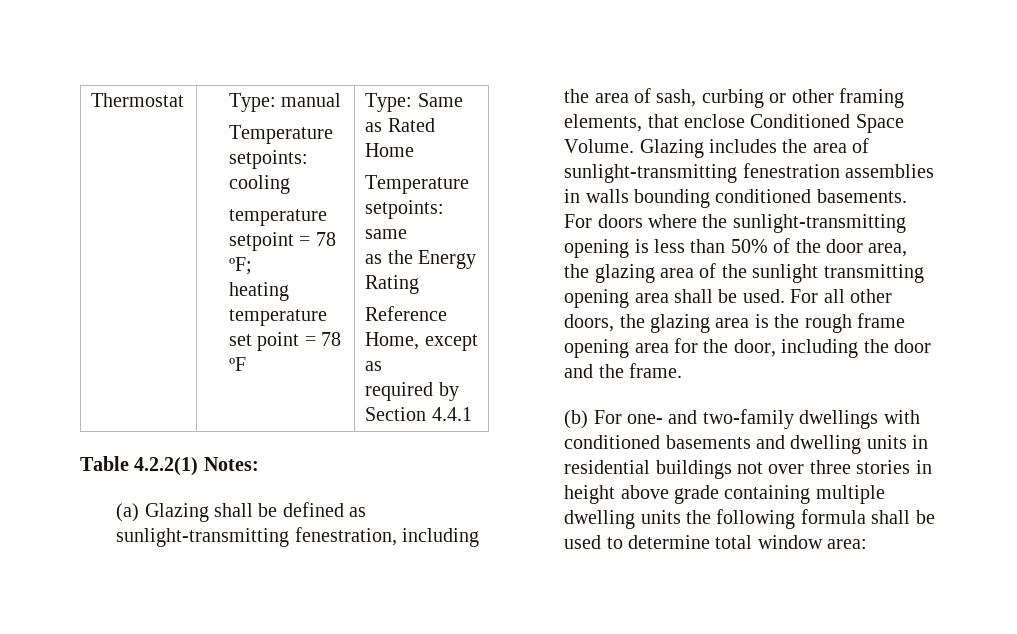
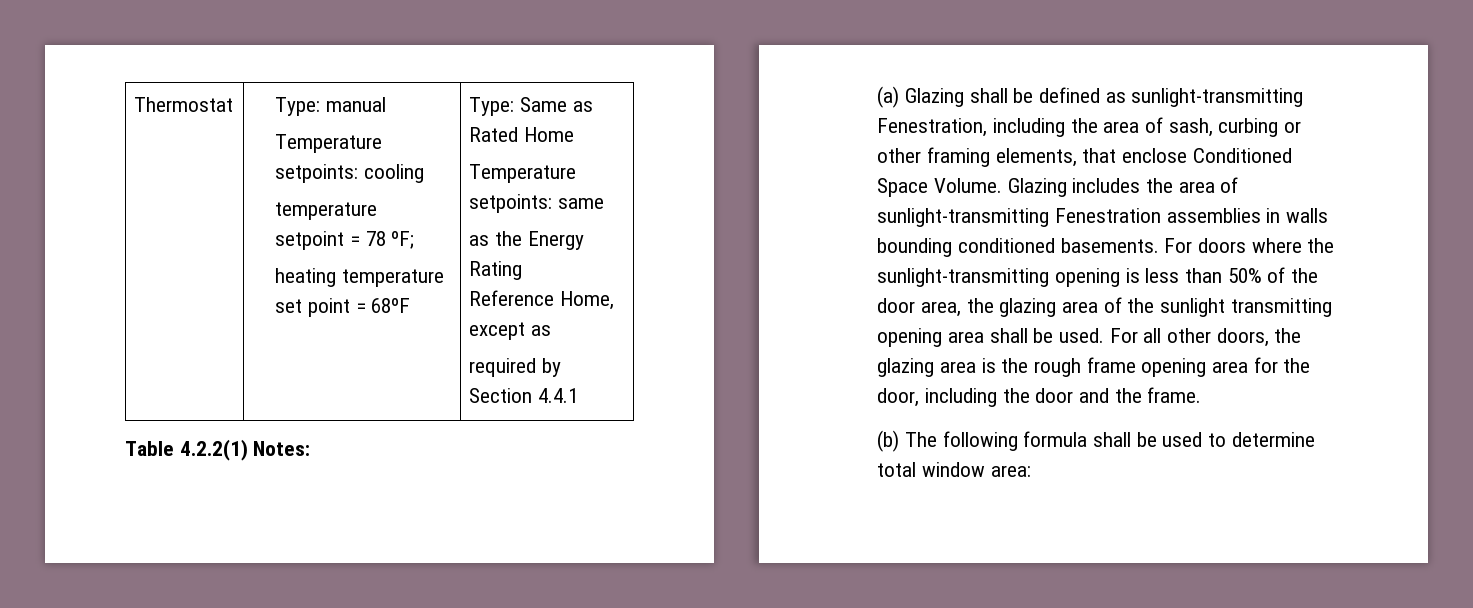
[321,332,342,346] [228,357,246,371] 78 ºF -> [371,298,411,313] 68ºF
[294,527,397,546] fenestration, -> [877,118,988,137] Fenestration,
[742,163,840,178] fenestration -> [1055,208,1162,223] Fenestration
[593,409,920,429] [564,435,929,454] [564,460,932,479] [564,485,885,504] [564,510,711,529] For one- and two-family dwellings with conditioned basements and dwelling units in residential buildings not over three stories in height above grade containing multiple dwelling units the -> [905,432,938,447] The

